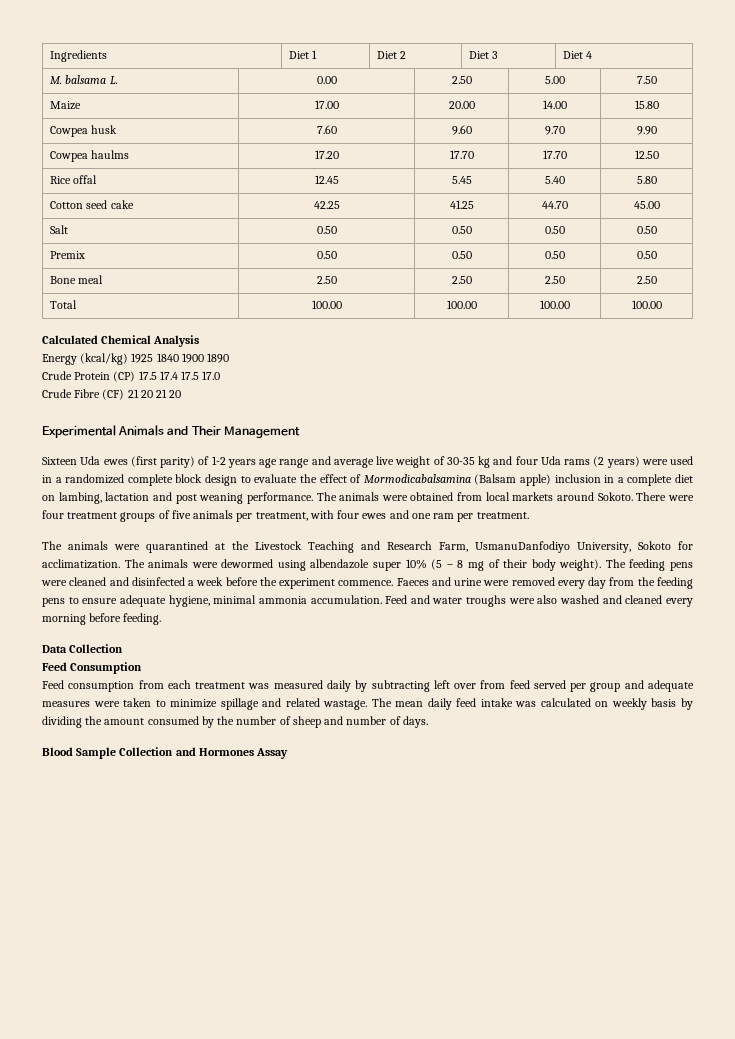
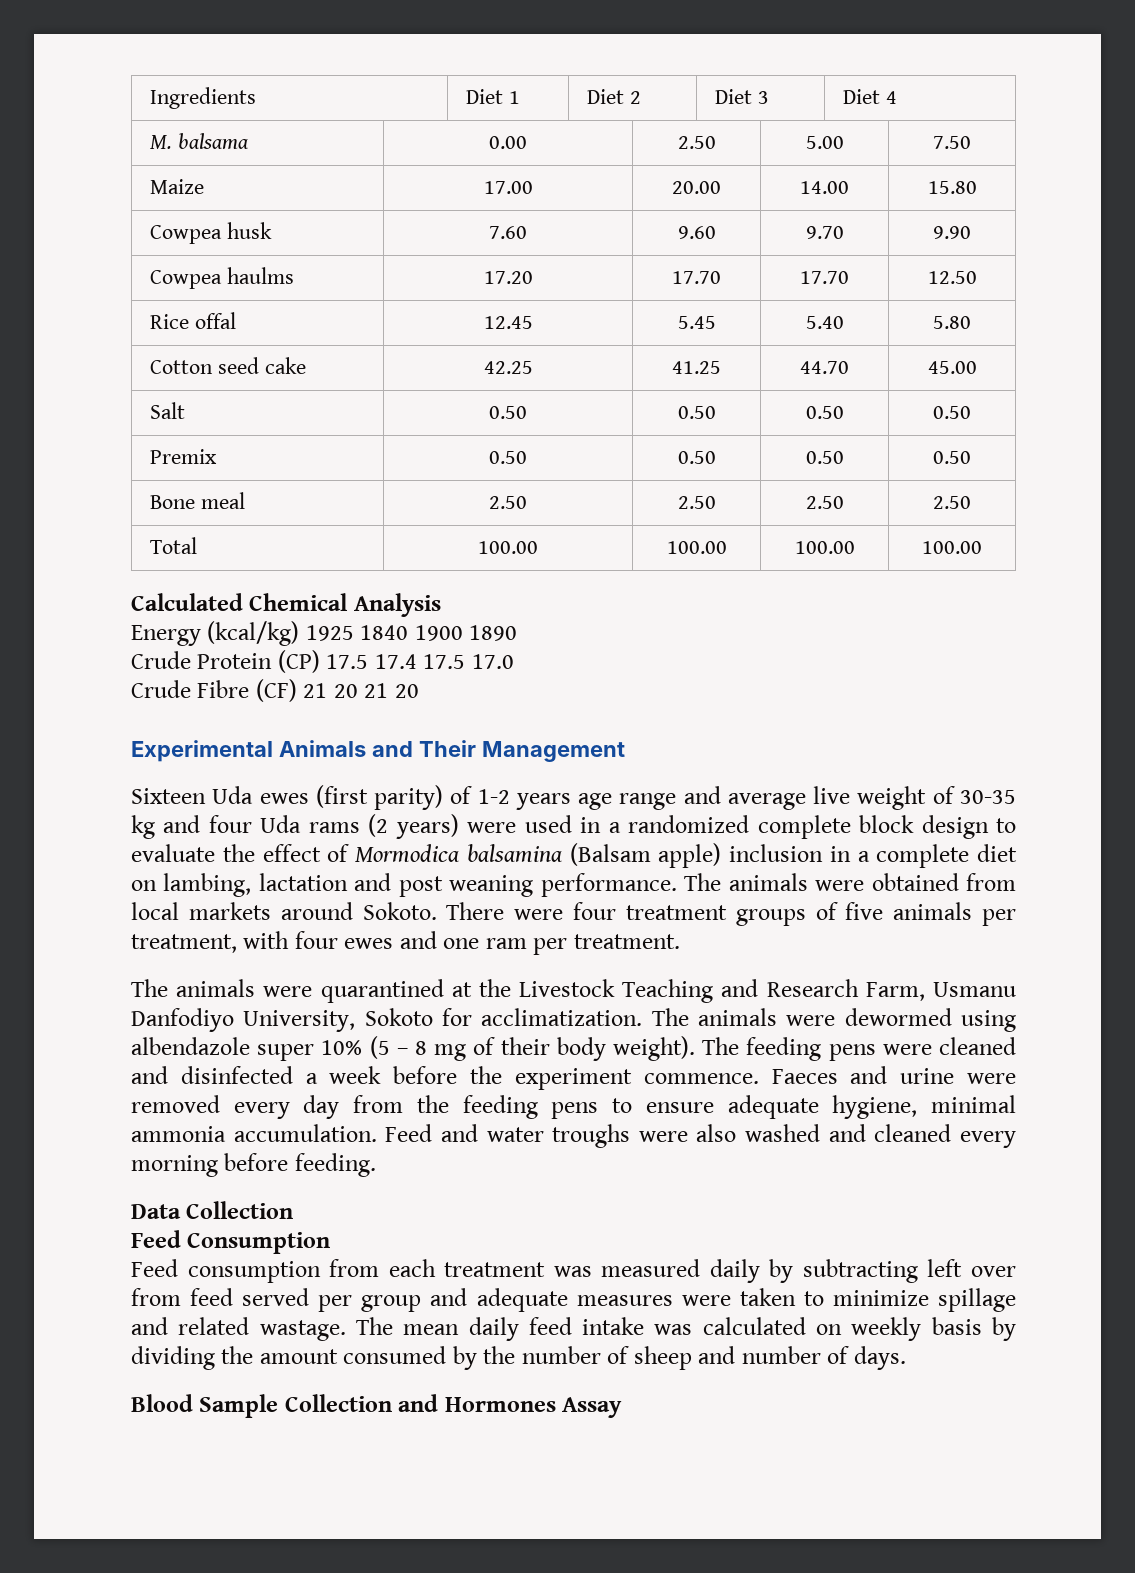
[109,76,118,84] L. -> (249, 141) none
[363,474,471,483] Mormodicabalsamina -> [355,844,562,862] Mormodica balsamina
[475,541,570,553] UsmanuDanfodiyo -> [932,982,1016,997] [131,1008,234,1032] Usmanu Danfodiyo

